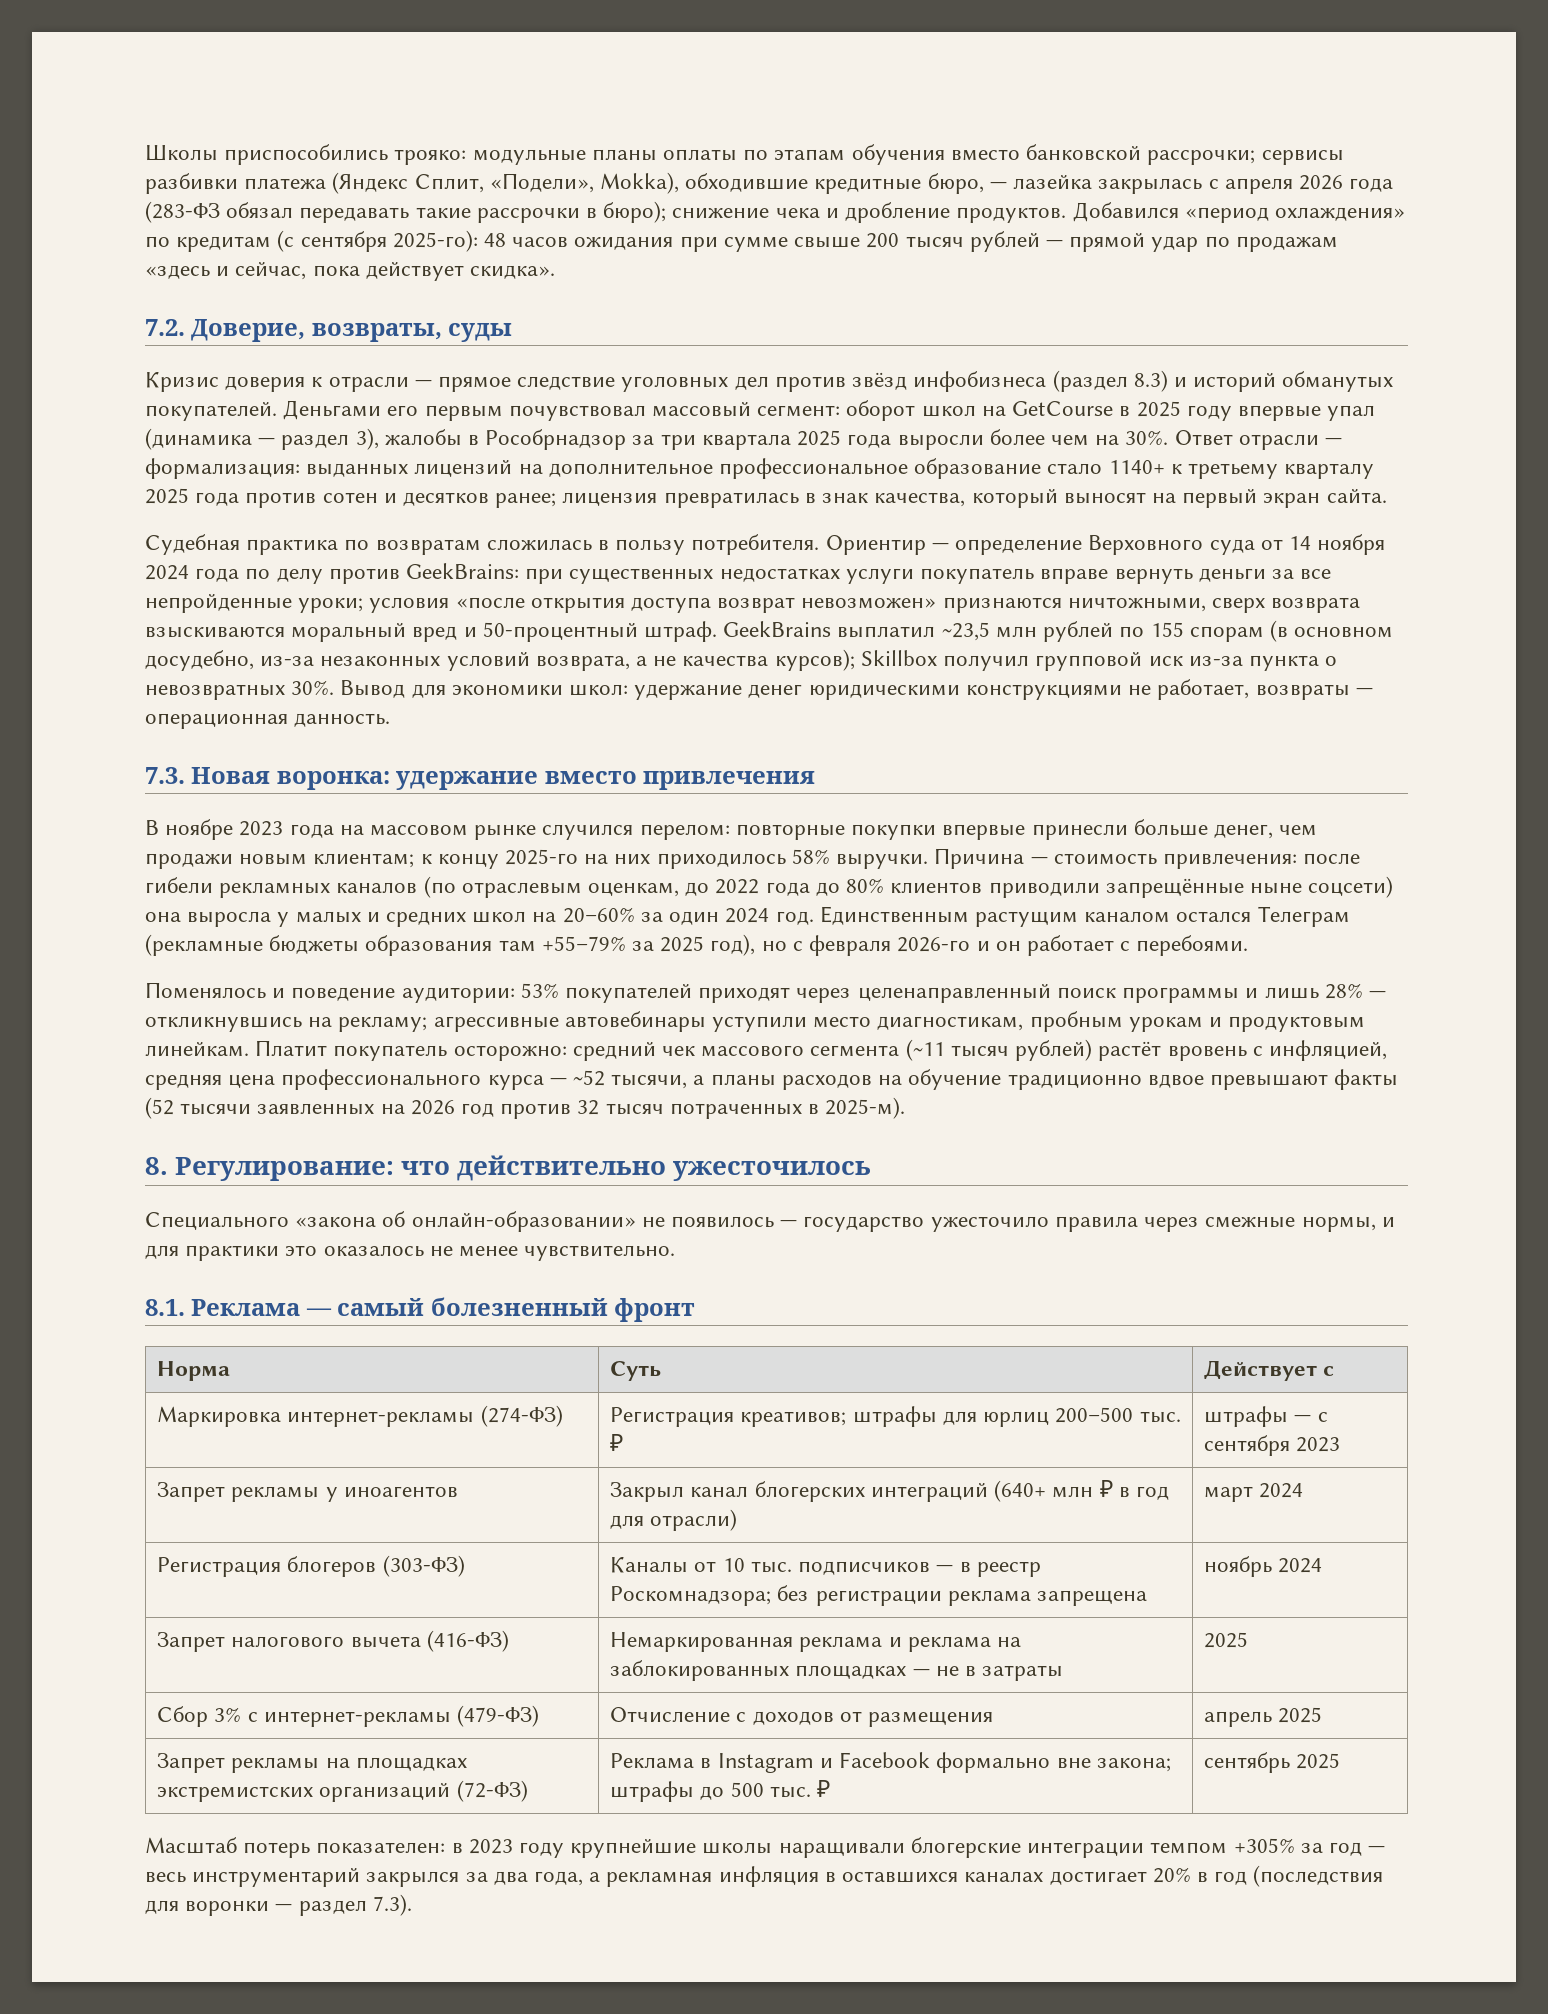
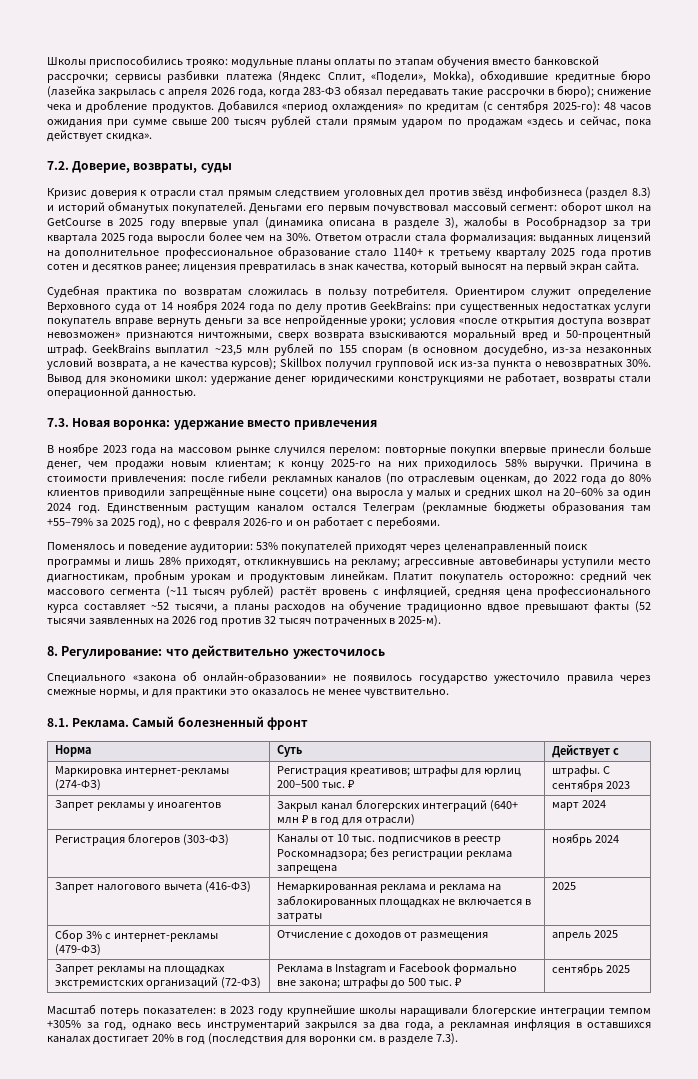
[927,173,1093,194] бюро, — лазейка -> [621,70,651,83] [47,86,95,98] бюро (лазейка
[1349,178,1394,192] [145,201,220,223] года (283-ФЗ -> [237,87,341,98] года, когда 283-ФЗ
[1045,232,1199,252] — прямой удар -> [316,119,443,128] стали прямым ударом
[414,376,616,392] — прямое следствие -> [199,190,341,199] стал прямым следствием
[258,434,350,450] — раздел -> [329,220,439,229] описана в разделе
[1174,430,1342,450] Ответ отрасли — -> [314,233,446,244] Ответом отрасли стала
[825,535,949,555] Ориентир — -> [454,287,572,298] Ориентиром служит
[1355,688,1373,695] [145,713,391,729] — операционная данность. -> [619,376,652,382] [47,387,196,399] стали операционной данностью.
[1030,853,1157,865] — стоимость -> [645,461,651,467] [47,476,107,482] в стоимости
[1368,991,1386,998] — -> [184,559,240,568] приходят,
[549,1078,567,1085] — -> [83,604,146,610] составляет
[780,1220,798,1227] — -> (412, 678) none
[191,1298,425,1316] Реклама — самый -> [72,716,175,727] Реклама. Самый
[1204,1406,1328,1427] штрафы — с -> [552,765,611,777] штрафы. С
[936,1565,954,1572] — -> (452, 840) none
[912,1666,959,1676] — не -> [442,899,523,905] не включается
[1328,1842,1386,1856] год — -> [104,1022,172,1031] год, однако
[275,1900,367,1916] — раздел -> [358,1036,433,1045] см. в разделе

